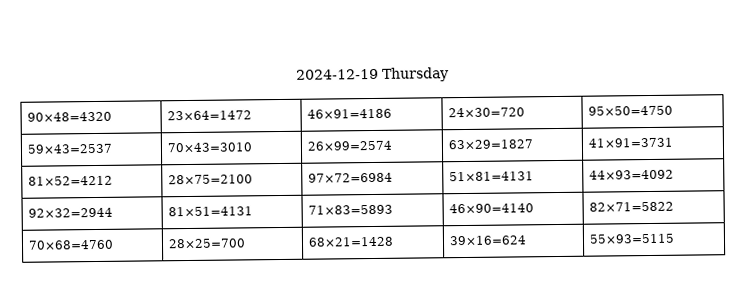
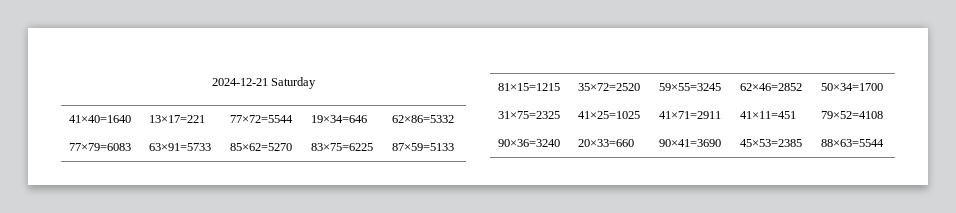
[295,67,449,82] [27,111,113,122] [167,110,253,121] [307,108,393,119] [448,107,526,118] [588,105,674,116] [27,143,114,154] [167,142,253,153] [307,140,393,151] [448,139,534,150] [588,137,674,148] [28,175,114,186] [168,174,254,185] [308,172,394,183] [449,171,535,182] [589,169,675,180] [28,207,114,218] [168,206,254,217] [308,204,394,215] [449,203,535,214] [589,201,675,212] [28,239,115,250] [168,238,247,249] [308,236,395,247] [449,235,528,246] [589,233,676,244] 2024-12-19 Thursday // 90×48=4320 | 23×64=1472 | 46×91=4186 | 24×30=720 | 95×50=4750 // 59×43=2537 | 70×43=3010 | 26×99=2574 | 63×29=1827 | 41×91=3731 // 81×52=4212 | 28×75=2100 | 97×72=6984 | 51×81=4131 | 44×93=4092 // 92×32=2944 | 81×51=4131 | 71×83=5893 | 46×90=4140 | 82×71=5822 // 70×68=4760 | 28×25=700 | 68×21=1428 | 39×16=624 | 55×93=5115 -> [211,77,317,89] [69,115,132,123] [149,115,206,123] [230,115,294,123] [311,115,368,123] [392,115,455,123] [69,143,132,151] [149,143,212,151] [230,143,293,151] [311,143,374,151] [392,143,455,151] [498,83,561,91] [578,83,641,91] [659,83,722,91] [740,83,803,91] [821,83,884,91] [498,111,561,119] [578,111,641,119] [659,111,722,119] [740,111,797,119] [821,111,884,119] [498,139,561,147] [578,139,635,147] [659,139,722,147] [740,139,803,147] [821,139,885,147] 2024-12-21 Saturday // 41×40=1640 | 13×17=221 | 77×72=5544 | 19×34=646 | 62×86=5332 // 77×79=6083 | 63×91=5733 | 85×62=5270 | 83×75=6225 | 87×59=5133 // 81×15=1215 | 35×72=2520 | 59×55=3245 | 62×46=2852 | 50×34=1700 // 31×75=2325 | 41×25=1025 | 41×71=2911 | 41×11=451 | 79×52=4108 // 90×36=3240 | 20×33=660 | 90×41=3690 | 45×53=2385 | 88×63=5544

